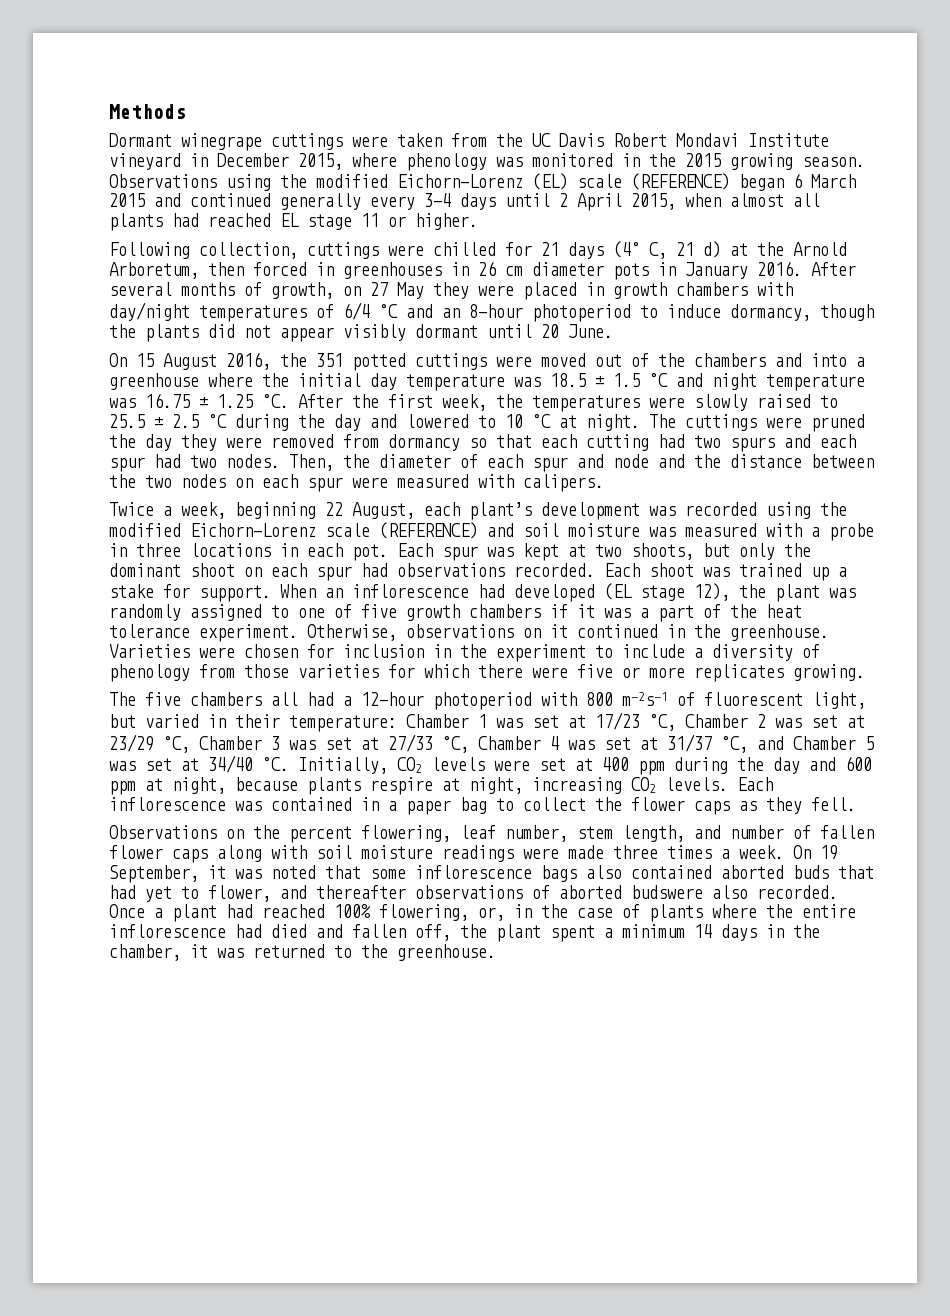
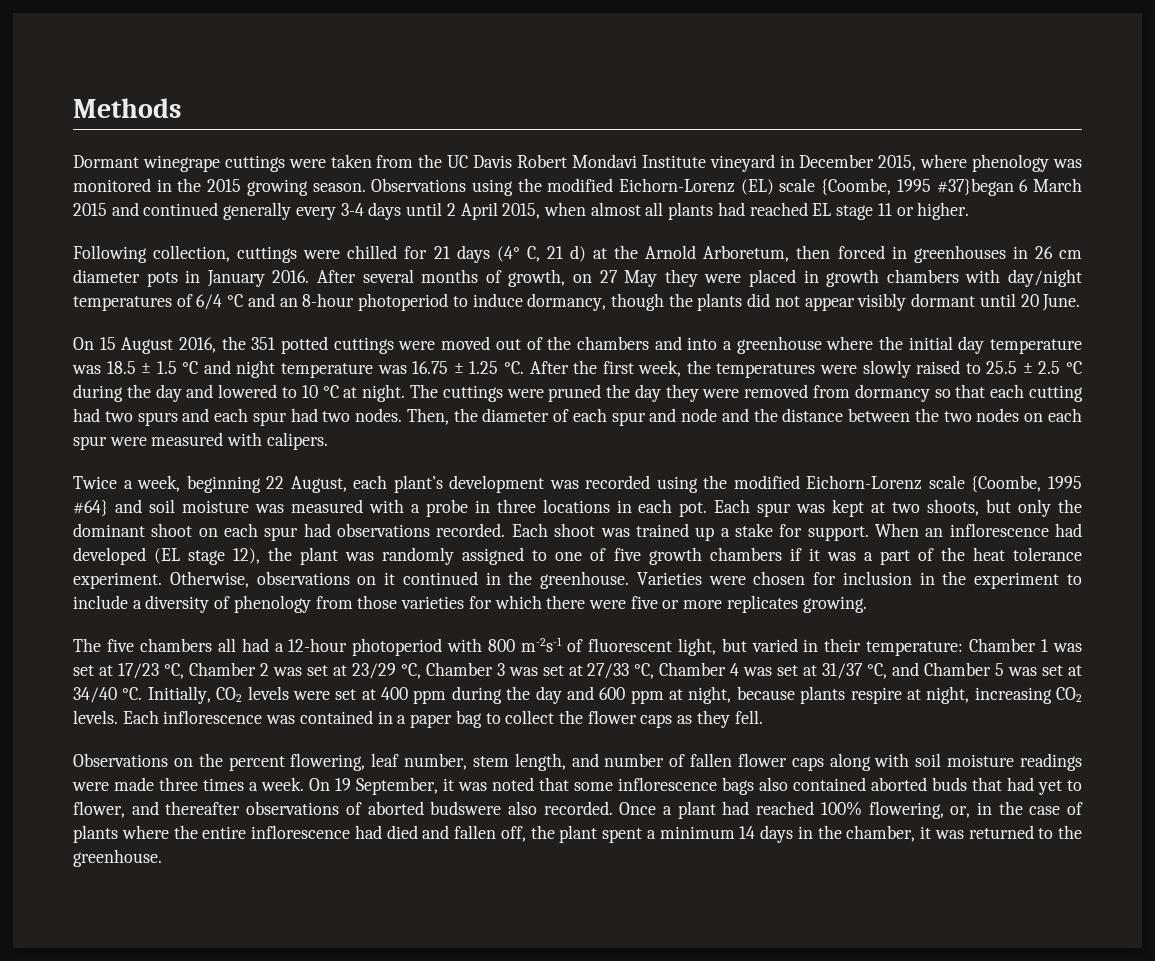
[631,173,784,191] (REFERENCE) began -> [821,178,1014,196] {Coombe, 1995 #37}began
[379,522,478,539] (REFERENCE) -> [971,475,1082,492] [73,500,108,516] {Coombe, 1995 #64}

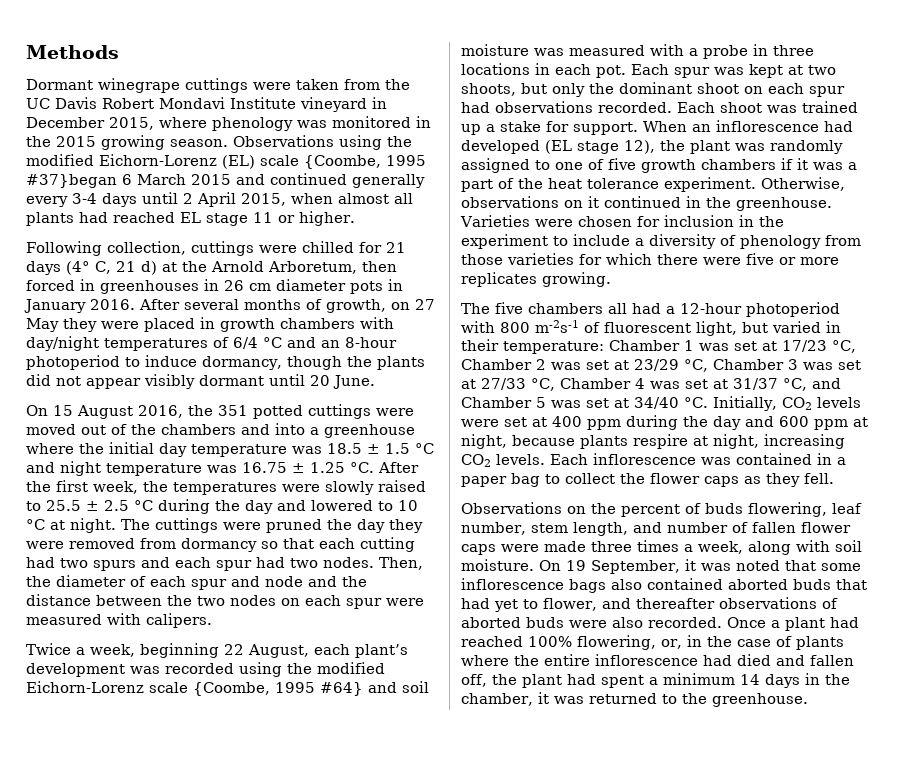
(285, 763) none -> [685,503,743,514] of buds
[829,753,1083,771] along with soil moisture readings -> (496, 549) none
[261,777,304,791] week. -> [698,540,862,555] [461,559,534,571] week, along with soil moisture.
[430,801,502,815] budswere -> [526,617,607,628] buds were
(598, 834) none -> [567,674,596,685] had

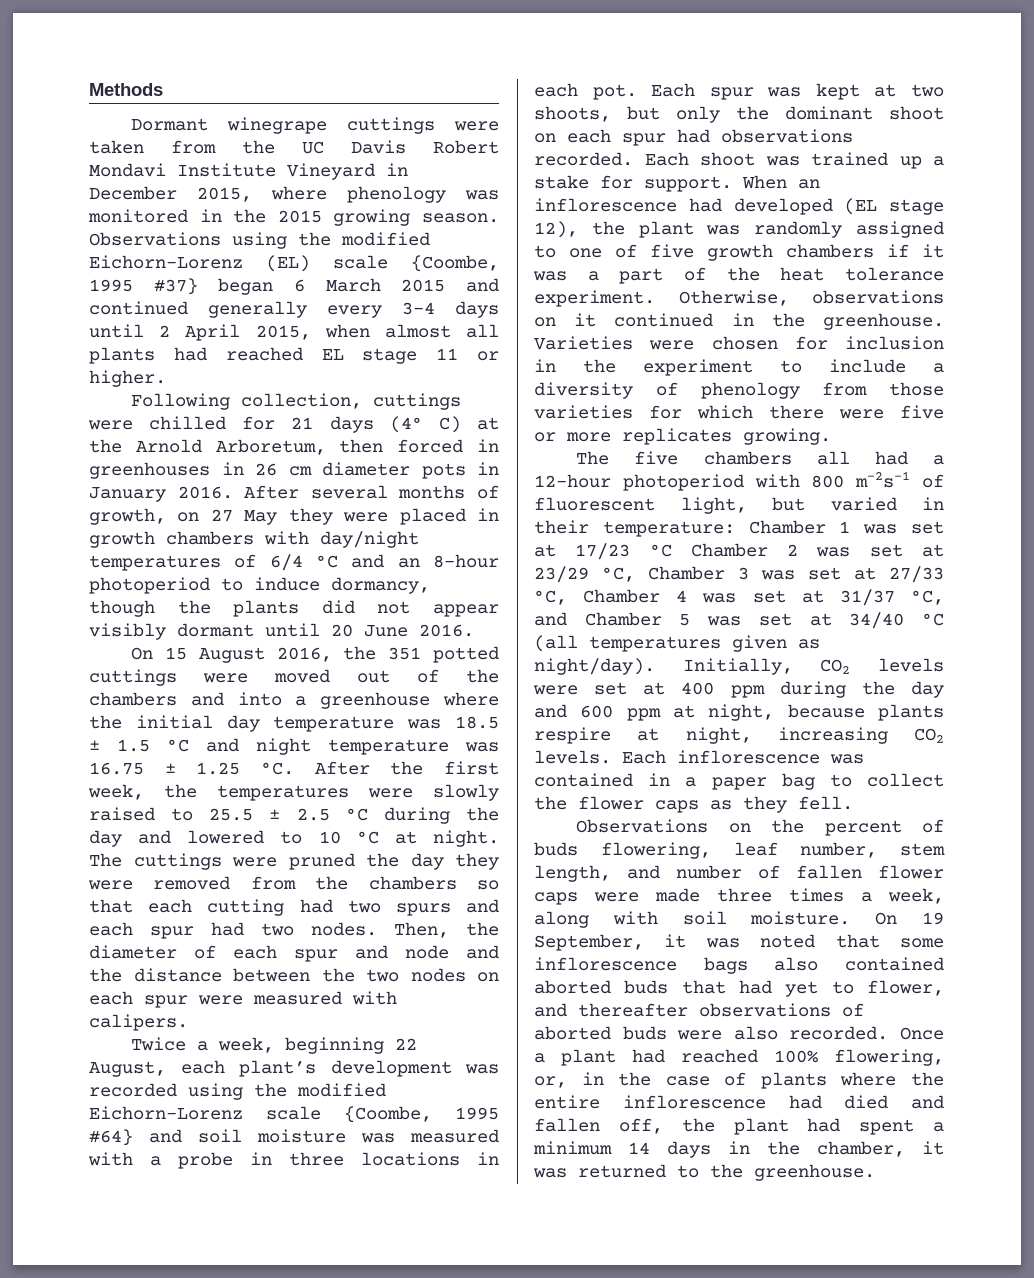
[300,97,367,112] vineyard -> [287,163,375,180] Vineyard
[26,174,117,188] #37}began -> [153,278,274,295] #37} began
[95,261,157,275] C, 21 d) -> [438,416,461,433] C)
[333,375,375,389] June. -> [364,624,474,637] June 2016.
[181,538,257,552] dormancy -> [315,876,457,890] the chambers
[832,340,856,353] °C, -> [649,544,672,557] °C
[684,397,708,408] °C. -> [922,613,944,626] [534,635,820,652] [534,658,655,675] °C (all temperatures given as night/day).

